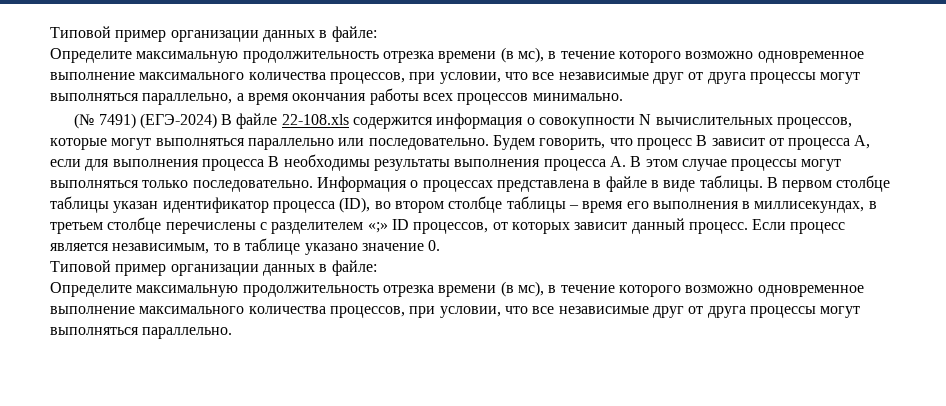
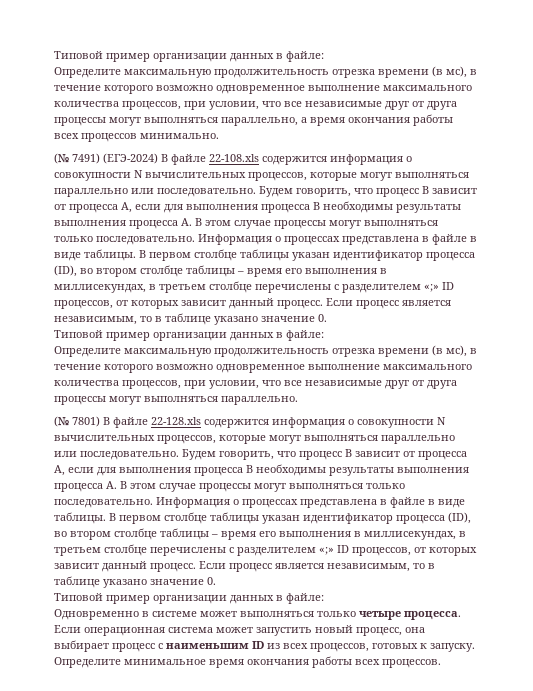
(233, 333) none -> [54,416,446,428] [54,435,455,444] [54,449,467,460] [54,464,469,476] [54,481,405,492] [54,497,465,508] [54,512,471,524] [54,528,466,540] [54,544,477,556] [54,561,435,572] [54,576,216,588] [54,593,324,604] [54,609,461,620] [54,625,425,636] [54,640,475,652] [54,656,441,668] // (№ 7801) В файле 22-128.xls содержится информация о совокупности N вычислительных процессов, которые могут выполняться параллельно или последовательно. Будем говорить, что процесс B зависит от процесса A, если для выполнения процесса B необходимы результаты выполнения процесса A. В этом случае процессы могут выполняться только последовательно. Информация о процессах представлена в файле в виде таблицы. В первом столбце таблицы указан идентификатор процесса (ID), во втором столбце таблицы – время его выполнения в миллисекундах, в третьем столбце перечислены с разделителем «;» ID процессов, от которых зависит данный процесс. Если процесс является независимым, то в таблице указано значение 0. // Типовой пример организации данных в файле: // Одновременно в системе может выполняться только четыре процесса. Если операционная система может запустить новый процесс, она выбирает процесс с наименьшим ID из всех процессов, готовых к запуску. Определите минимальное время окончания работы всех процессов.

